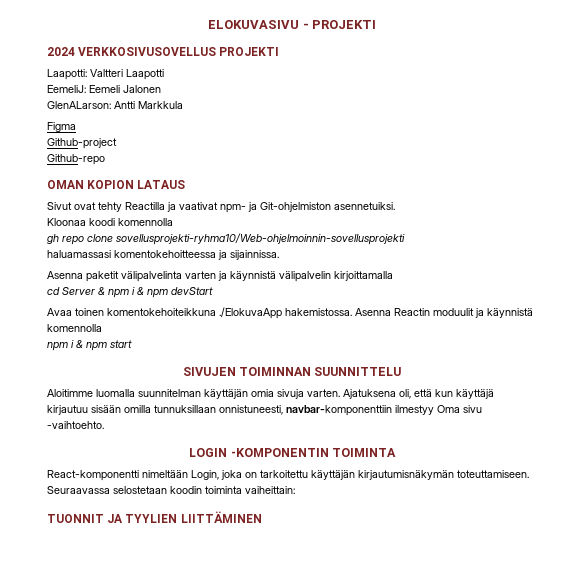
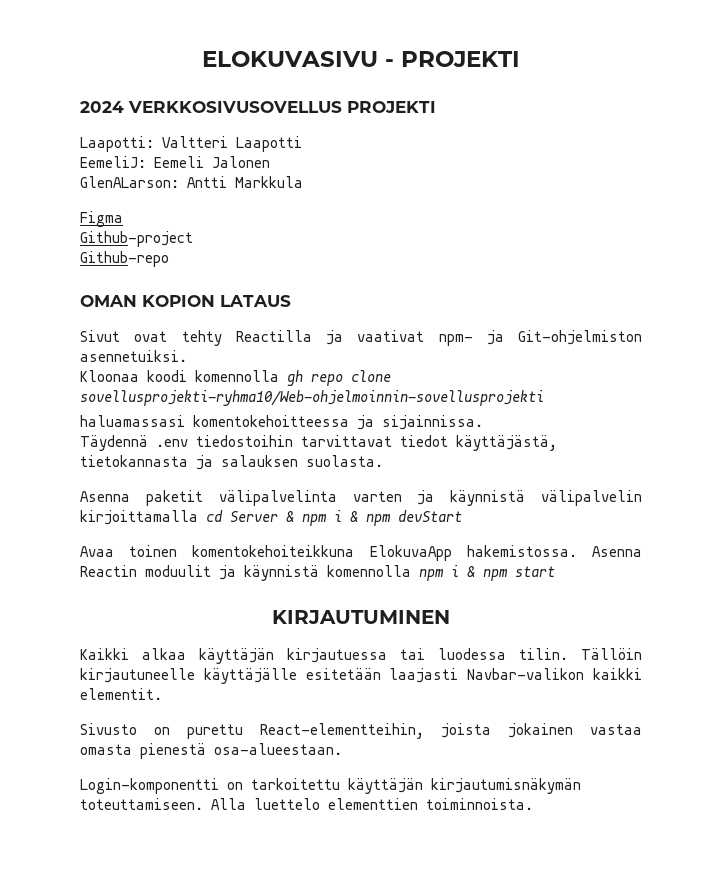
(173, 222) // -> (279, 376) none
(279, 255) none -> [80,435,557,451] [80,455,383,470] // Täydennä .env tiedostoihin tarvittavat tiedot käyttäjästä, tietokannasta ja salauksen suolasta.
(393, 276) // -> (198, 517) none
[219,307,282,319] ./ElokuvaApp -> [369,545,452,561] ElokuvaApp
(102, 328) // -> (411, 571) none
[182,367,402,376] [47,389,494,399] [47,405,482,416] [47,421,104,429] [189,448,396,457] [47,470,242,481] SIVUJEN TOIMINNAN SUUNNITTELU // Aloitimme luomalla suunnitelman käyttäjän omia sivuja varten. Ajatuksena oli, että kun käyttäjä kirjautuu sisään omilla tunnuksillaan onnistuneesti, navbar-komponenttiin ilmestyy Oma sivu -vaihtoehto. // LOGIN -KOMPONENTIN TOIMINTA // React-komponentti nimeltään Login, joka -> [272,610,450,624] [80,648,642,664] [80,668,642,684] [80,688,162,700] [80,723,642,739] [80,743,342,759] [80,778,219,794] KIRJAUTUMINEN // Kaikki alkaa käyttäjän kirjautuessa tai luodessa tilin. Tällöin kirjautuneelle käyttäjälle esitetään laajasti Navbar-valikon kaikki elementit. // Sivusto on purettu React-elementteihin, joista jokainen vastaa omasta pienestä osa-alueestaan. // Login-komponentti
[47,486,295,494] [47,511,262,523] Seuraavassa selostetaan koodin toiminta vaiheittain: // TUONNIT JA TYYLIEN LIITTÄMINEN -> [211,798,533,810] Alla luettelo elementtien toiminnoista.

